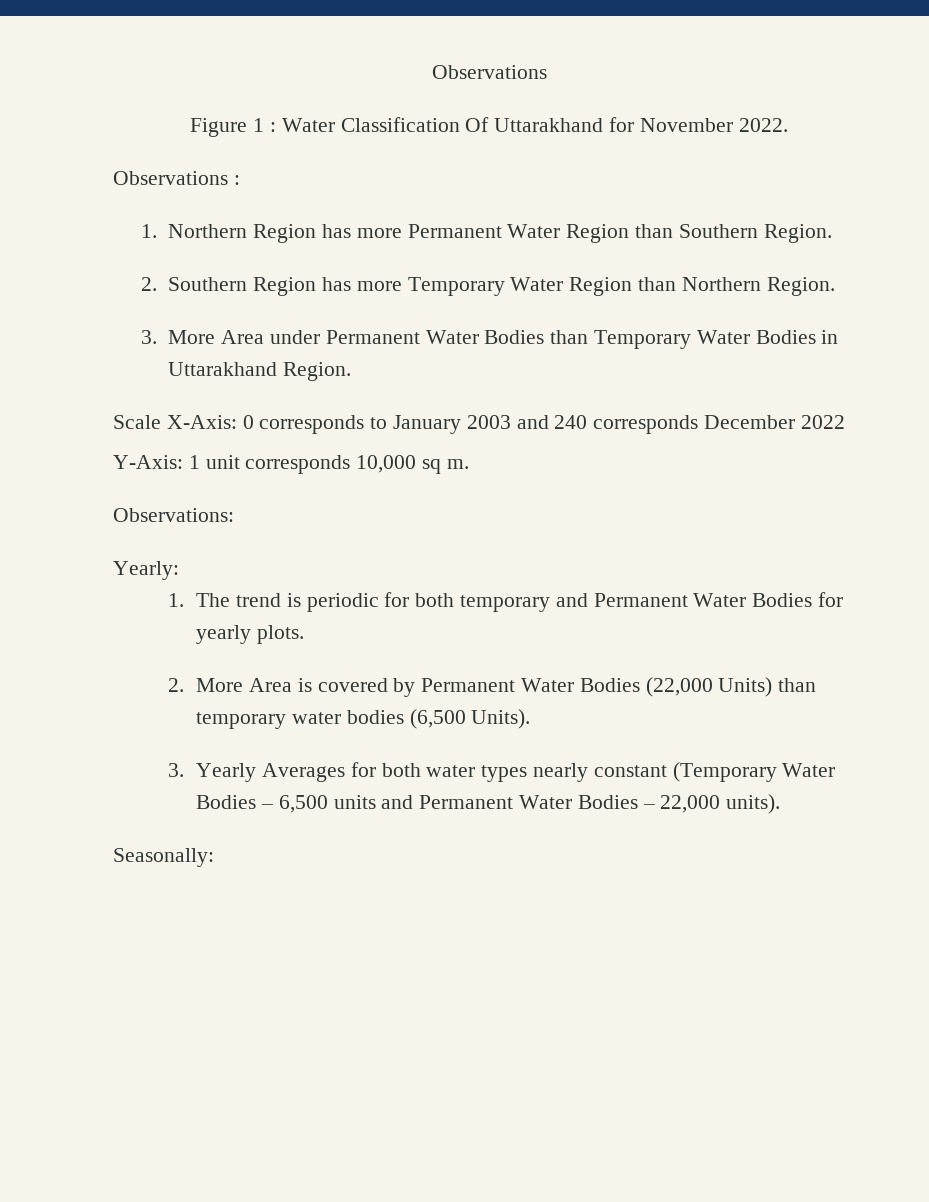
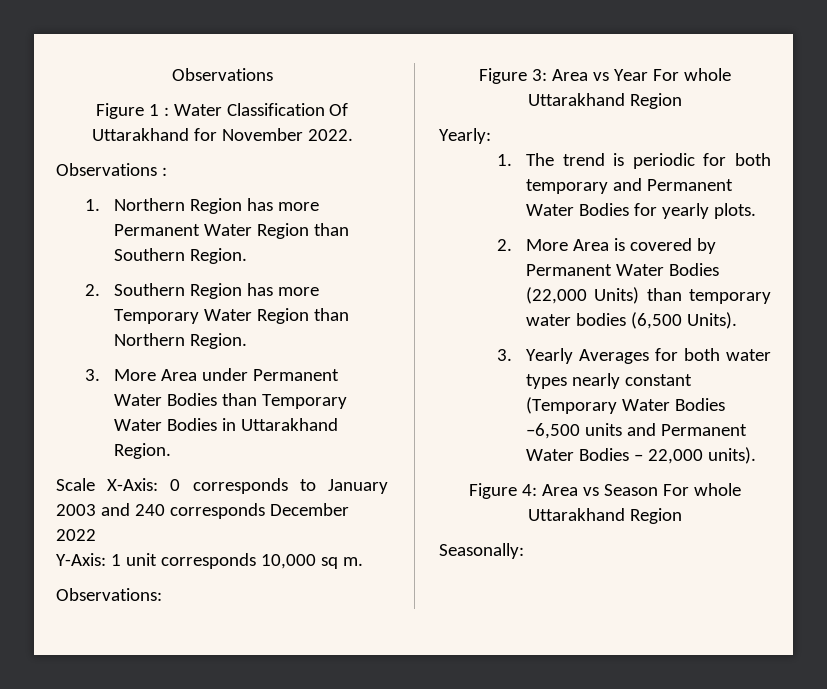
(234, 515) none -> [479,68,731,84] [528,93,682,109] // Figure 3: Area vs Year For whole Uttarakhand Region
[260,795,328,813] – 6,500 -> [526,423,581,439] –6,500
(781, 804) none -> [469,483,741,499] [528,508,682,524] // Figure 4: Area vs Season For whole Uttarakhand Region

